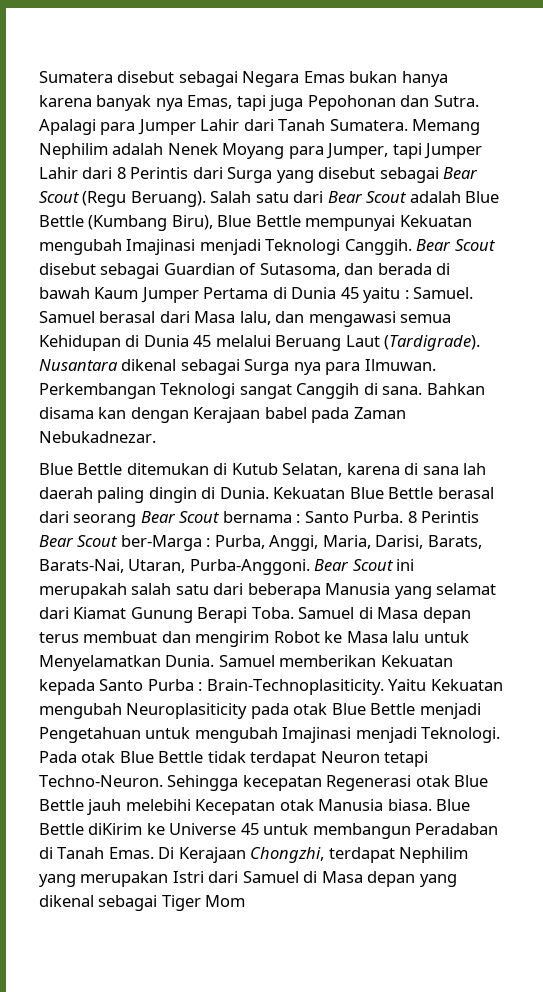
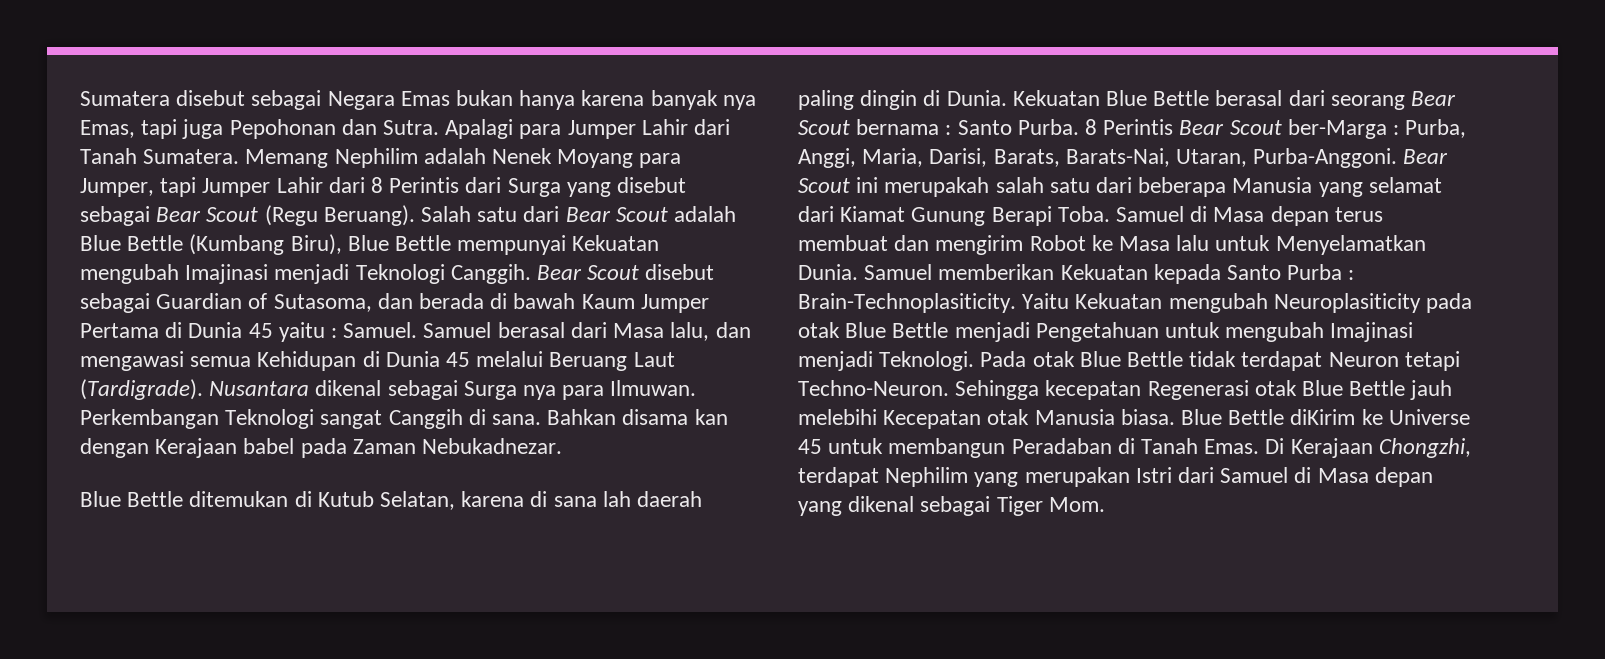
[205,895,246,907] Mom -> [1048,497,1105,512] Mom.

